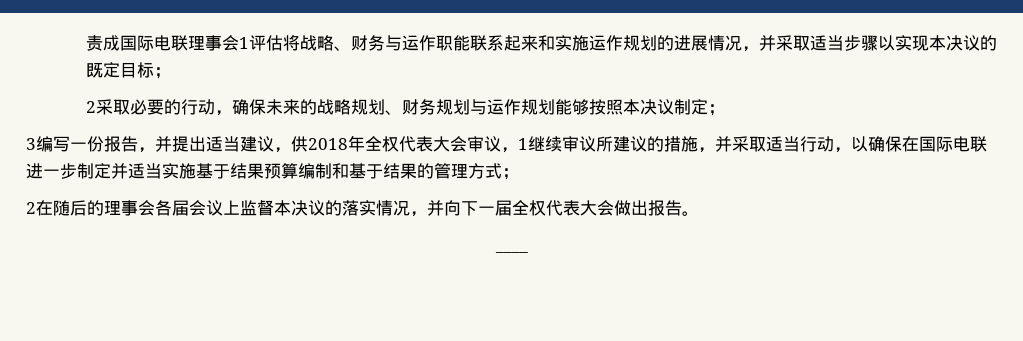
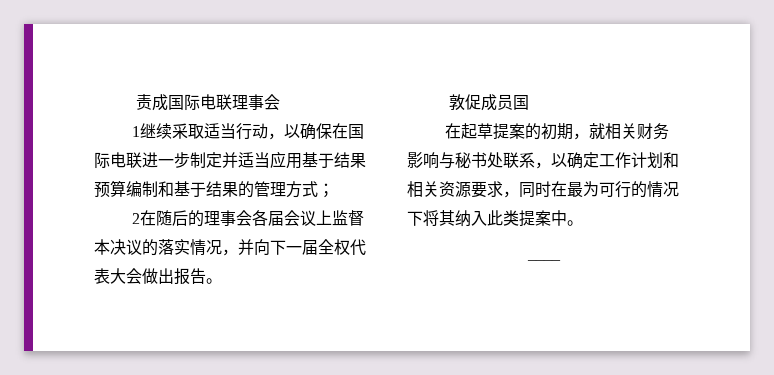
[238,35,997,52] [85,62,171,79] [85,99,725,116] [26,135,732,153] 1评估将战略、财务与运作职能联系起来和实施运作规划的进展情况，并采取适当步骤以实现本决议的既定目标； // 2采取必要的行动，确保未来的战略规划、财务规划与运作规划能够按照本决议制定； // 3编写一份报告，并提出适当建议，供2018年全权代表大会审议，1继续审议所建议的措施，并 -> [132,123,173,139] // 1继续
[162,163,196,179] 实施 -> [270,151,302,169] 应用
(699, 213) none -> [449,94,530,111] [445,123,670,140] [407,152,679,169] [407,181,679,198] [407,210,583,227] // 敦促成员国 // 在起草提案的初期，就相关财务影响与秘书处联系，以确定工作计划和相关资源要求，同时在最为可行的情况下将其纳入此类提案中。

